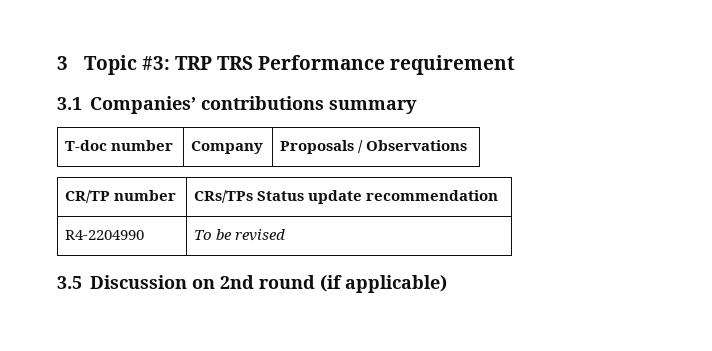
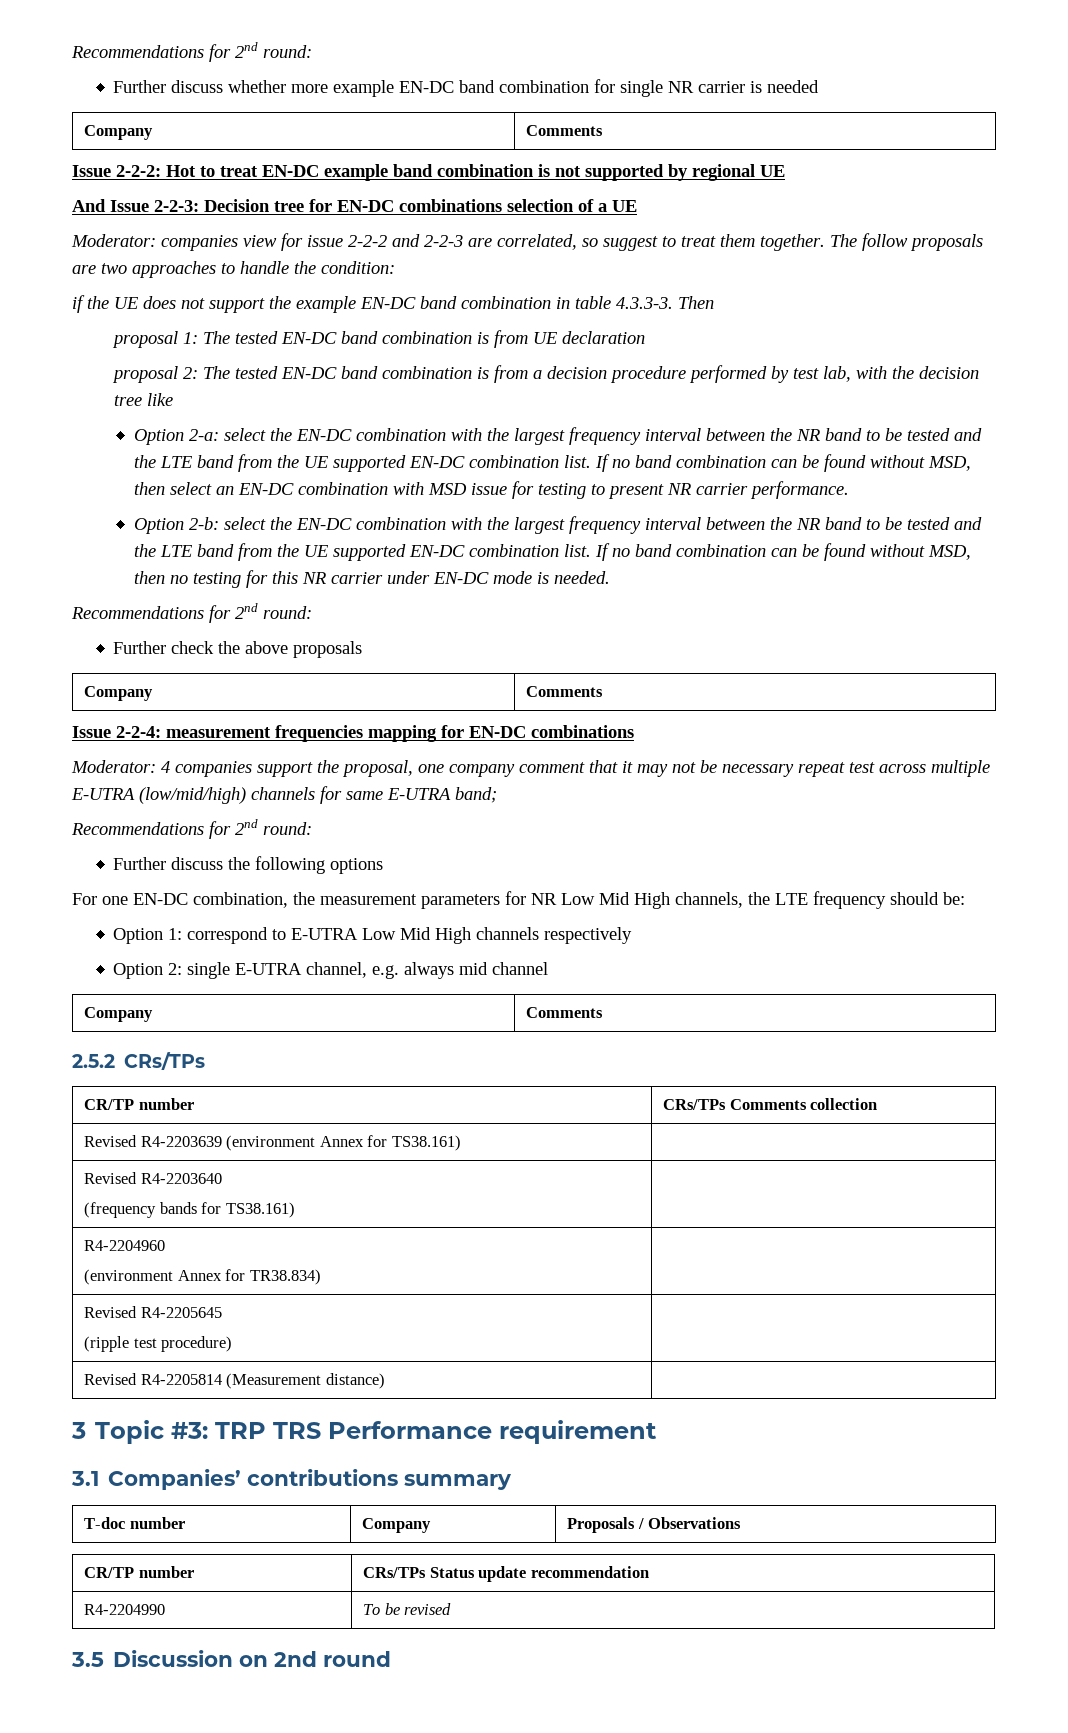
(57, 63) none -> [71,42,312,62] [113,79,820,97] [84,125,154,140] [526,125,604,136] [72,164,785,181] [72,199,637,212] [71,233,983,251] [72,261,395,278] [72,295,714,313] [111,330,645,348] [111,365,979,383] [113,393,173,406] [133,427,982,445] [133,454,971,472] [133,481,849,499] [133,516,982,534] [133,543,971,561] [133,570,610,588] [71,603,312,623] [113,641,363,658] [84,686,154,701] [526,686,604,697] [72,725,634,742] [71,760,990,777] [71,786,497,804] [71,819,312,839] [113,856,384,874] [72,891,965,909] [113,927,633,944] [113,962,549,979] [84,1007,154,1022] [526,1007,604,1018] [72,1052,206,1070] [84,1098,194,1110] [663,1098,878,1110] [84,1135,461,1151] [84,1172,222,1184] [84,1202,295,1218] [84,1240,166,1251] [84,1269,321,1285] [84,1306,222,1318] [84,1336,233,1352] [84,1373,385,1389] Recommendations for 2nd round: // Further discuss whether more example EN-DC band combination for single NR carrier is needed // Company | Comments // Issue 2-2-2: Hot to treat EN-DC example band combination is not supported by regional UE // And Issue 2-2-3: Decision tree for EN-DC combinations selection of a UE // Moderator: companies view for issue 2-2-2 and 2-2-3 are correlated, so suggest to treat them together. The follow proposals are two approaches to handle the condition: // if the UE does not support the example EN-DC band combination in table 4.3.3-3. Then // proposal 1: The tested EN-DC band combination is from UE declaration // proposal 2: The tested EN-DC band combination is from a decision procedure performed by test lab, with the decision tree like // Option 2-a: select the EN-DC combination with the largest frequency interval between the NR band to be tested and the LTE band from the UE supported EN-DC combination list. If no band combination can be found without MSD, then select an EN-DC combination with MSD issue for testing to present NR carrier performance. // Option 2-b: select the EN-DC combination with the largest frequency interval between the NR band to be tested and the LTE band from the UE supported EN-DC combination list. If no band combination can be found without MSD, then no testing for this NR carrier under EN-DC mode is needed. // Recommendations for 2nd round: // Further check the above proposals // Company | Comments // Issue 2-2-4: measurement frequencies mapping for EN-DC combinations // Moderator: 4 companies support the proposal, one company comment that it may not be necessary repeat test across multiple E-UTRA (low/mid/high) channels for same E-UTRA band; // Recommendations for 2nd round: // Further discuss the following options // For one EN-DC combination, the measurement parameters for NR Low Mid High channels, the LTE frequency should be: // Option 1: correspond to E-UTRA Low Mid High channels respectively // Option 2: single E-UTRA channel, e.g. always mid channel // Company | Comments // 2.5.2 CRs/TPs // CR/TP number | CRs/TPs Comments collection // Revised R4-2203639 (environment Annex for TS38.161) | // Revised R4-2203640 // (frequency bands for TS38.161) | // R4-2204960 // (environment Annex for TR38.834) | // Revised R4-2205645 // (ripple test procedure) | // Revised R4-2205814 (Measurement distance) | //
[320,275,448,293] (if applicable) -> (392, 1659) none

